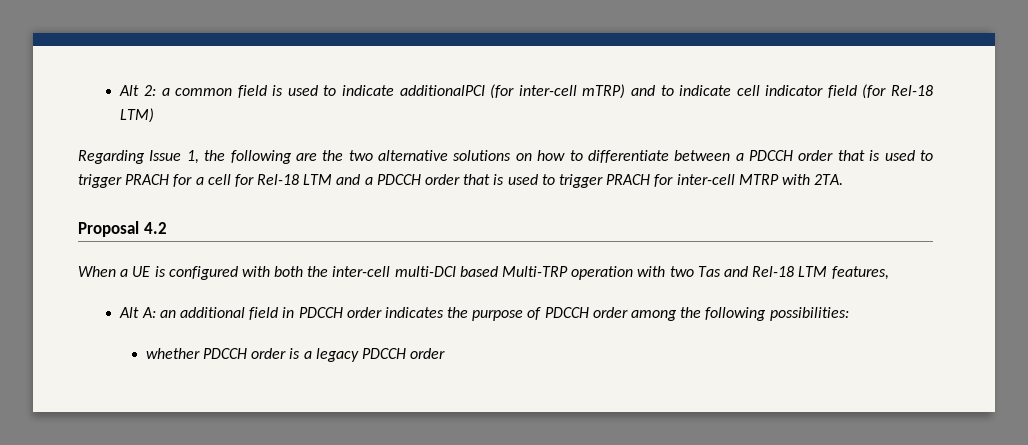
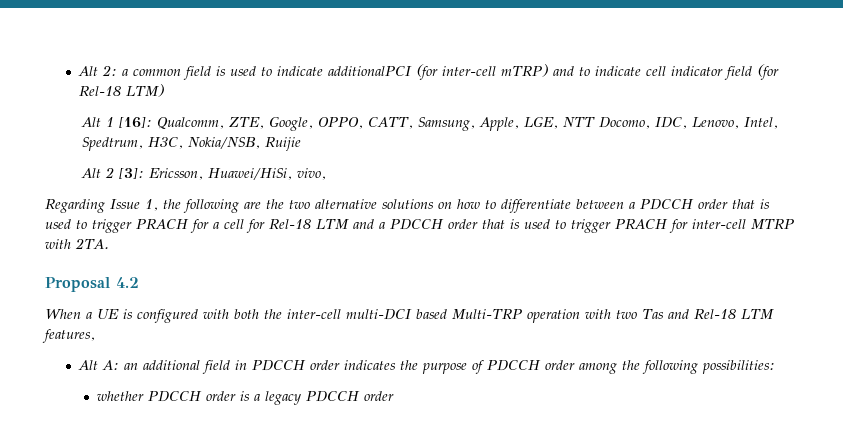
(155, 115) none -> [80,117,778,131] [81,137,301,151] [80,167,326,180] // Alt 1 [16]: Qualcomm, ZTE, Google, OPPO, CATT, Samsung, Apple, LGE, NTT Docomo, IDC, Lenovo, Intel, Spedtrum, H3C, Nokia/NSB, Ruijie // Alt 2 [3]: Ericsson, Huawei/HiSi, vivo,

